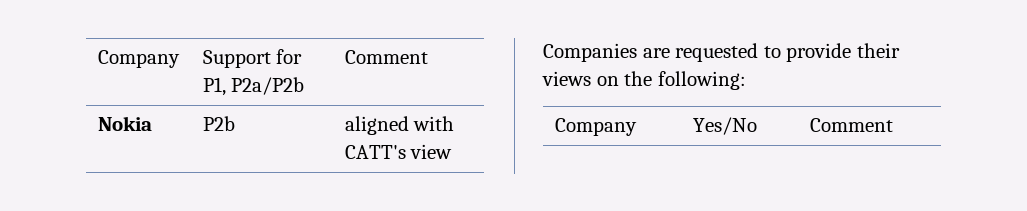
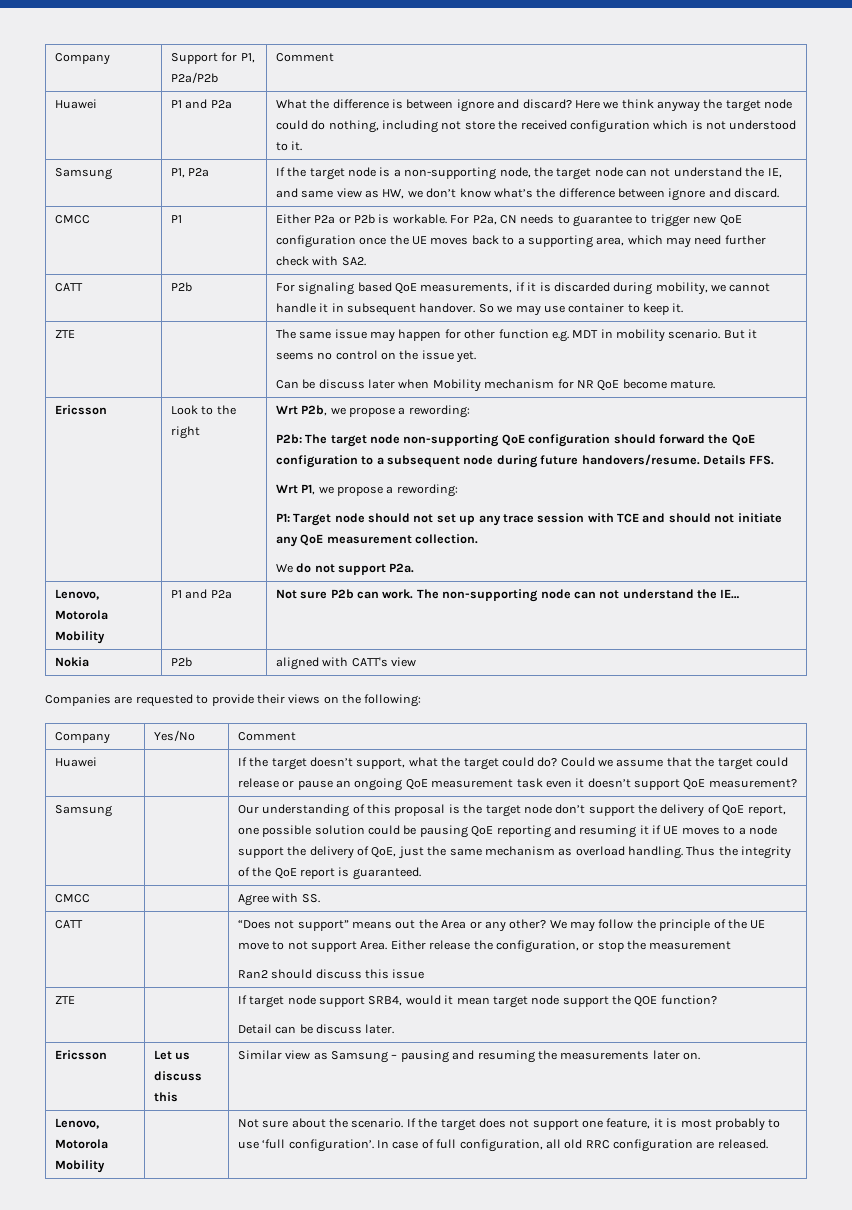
(428, 57) none -> [54,99,97,109] [170,99,232,109] [275,99,793,112] [275,120,797,133] [275,141,303,151] [54,168,112,180] [170,168,210,178] [275,167,782,180] [275,188,780,201] [54,215,90,224] [170,215,182,223] [275,214,742,227] [275,235,766,248] [275,256,366,266] [54,283,83,292] [170,282,192,292] [275,282,771,295] [275,303,684,316] [54,330,75,338] [275,329,758,342] [275,350,477,363] [275,379,716,392] [54,405,107,415] [170,405,236,415] [170,426,200,439] [275,405,470,418] [275,434,755,447] [275,454,775,468] [275,484,458,497] [275,513,782,526] [275,534,479,547] [275,563,415,575] [54,589,99,600] [54,610,108,620] [54,631,105,644] [170,589,232,599] [275,589,740,602] // Huawei | P1 and P2a | What the difference is between ignore and discard? Here we think anyway the target node could do nothing, including not store the received configuration which is not understood to it. // Samsung | P1, P2a | If the target node is a non-supporting node, the target node can not understand the IE, and same view as HW, we don’t know what’s the difference between ignore and discard. // CMCC | P1 | Either P2a or P2b is workable. For P2a, CN needs to guarantee to trigger new QoE configuration once the UE moves back to a supporting area, which may need further check with SA2. // CATT | P2b | For signaling based QoE measurements, if it is discarded during mobility, we cannot handle it in subsequent handover. So we may use container to keep it. // ZTE | | The same issue may happen for other function e.g. MDT in mobility scenario. But it seems no control on the issue yet. // Can be discuss later when Mobility mechanism for NR QoE become mature. // Ericsson | Look to the right | Wrt P2b, we propose a rewording: // P2b: The target node non-supporting QoE configuration should forward the QoE configuration to a subsequent node during future handovers/resume. Details FFS. // Wrt P1, we propose a rewording: // P1: Target node should not set up any trace session with TCE and should not initiate any QoE measurement collection. // We do not support P2a. // Lenovo, Motorola Mobility | P1 and P2a | Not sure P2b can work. The non-supporting node can not understand the IE…
(893, 125) none -> [54,757,97,767] [237,757,788,770] [237,778,797,791] [54,805,112,817] [237,804,786,817] [237,825,777,838] [237,846,792,859] [237,867,421,880] [54,894,90,903] [237,893,320,906] [54,920,83,929] [237,919,766,932] [237,940,732,953] [237,969,425,979] [54,996,75,1004] [237,995,717,1008] [237,1024,395,1034] [54,1050,107,1060] [153,1050,191,1060] [153,1071,202,1081] [153,1092,178,1102] [237,1050,701,1063] [54,1118,99,1129] [54,1139,108,1149] [54,1160,105,1173] [237,1118,781,1131] [237,1139,768,1152] // Huawei | | If the target doesn’t support, what the target could do? Could we assume that the target could release or pause an ongoing QoE measurement task even it doesn’t support QoE measurement? // Samsung | | Our understanding of this proposal is the target node don’t support the delivery of QoE report, one possible solution could be pausing QoE reporting and resuming it if UE moves to a node support the delivery of QoE, just the same mechanism as overload handling. Thus the integrity of the QoE report is guaranteed. // CMCC | | Agree with SS. // CATT | | “Does not support” means out the Area or any other? We may follow the principle of the UE move to not support Area. Either release the configuration, or stop the measurement // Ran2 should discuss this issue // ZTE | | If target node support SRB4, would it mean target node support the QOE function? // Detail can be discuss later. // Ericsson | Let us discuss this | Similar view as Samsung – pausing and resuming the measurements later on. // Lenovo, Motorola Mobility | | Not sure about the scenario. If the target does not support one feature, it is most probably to use ‘full configuration’. In case of full configuration, all old RRC configuration are released.

